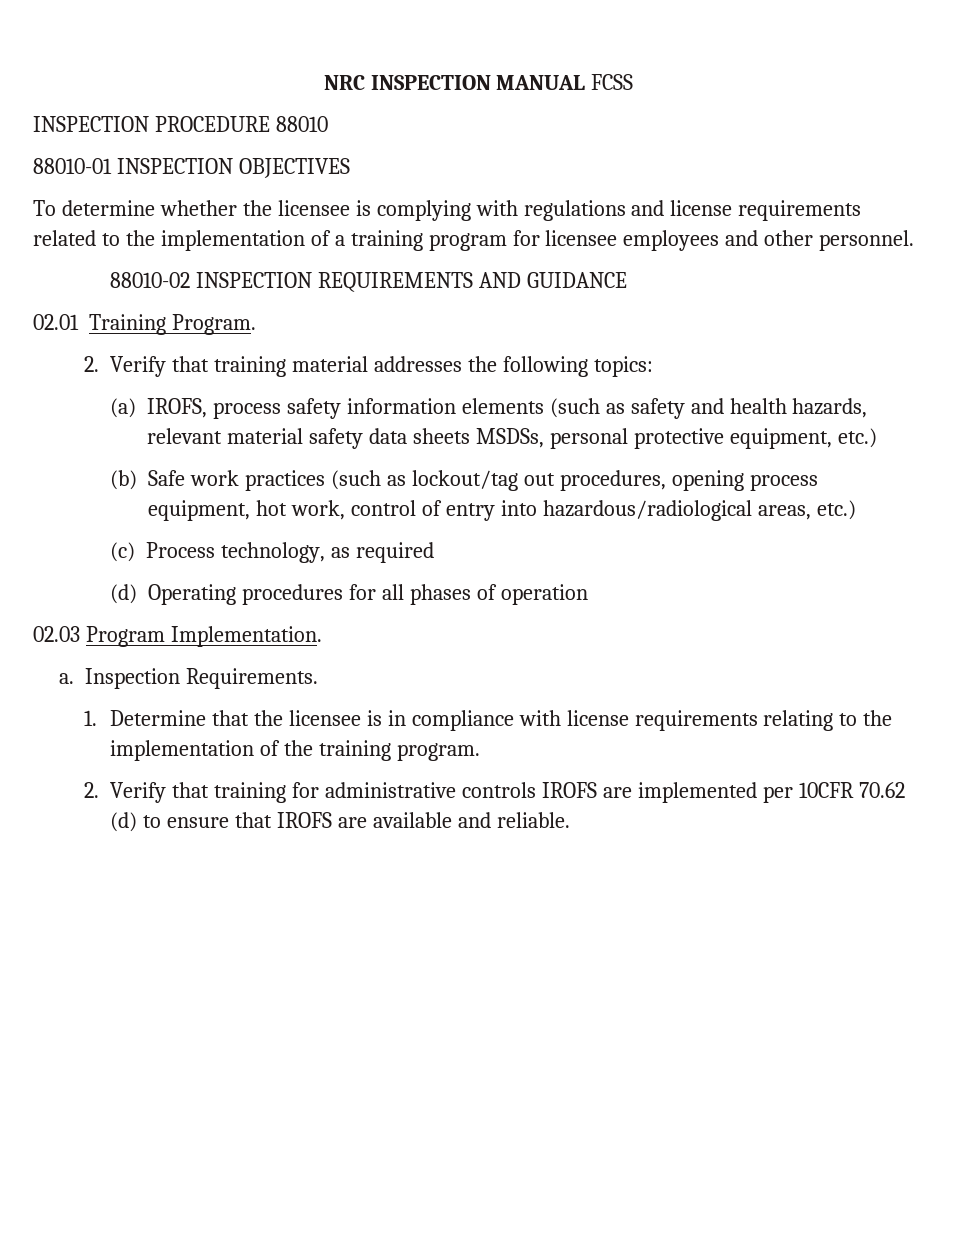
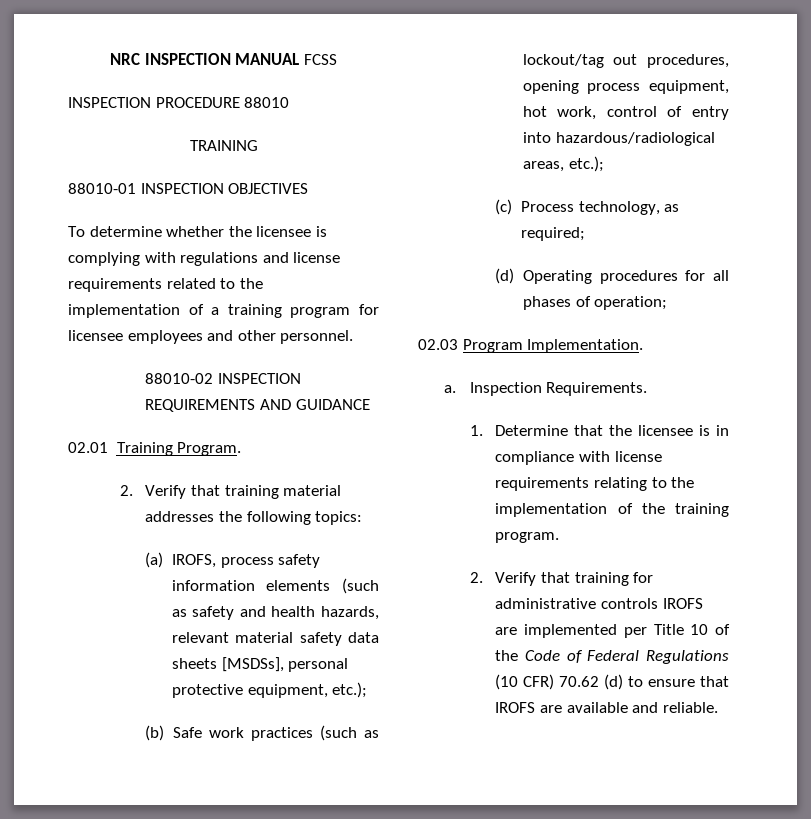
(328, 124) none -> [189,140,258,151] // TRAINING
[475,428,544,448] MSDSs, -> [221,657,284,672] [MSDSs],
[837,428,877,448] etc.) -> [332,682,368,698] etc.);
[816,500,856,520] etc.) -> [568,156,604,172] etc.);
[355,542,434,563] required -> [521,227,586,241] required;
[500,584,588,605] operation -> [594,296,668,310] operation;
[798,782,854,798] 10CFR -> [653,624,730,635] [495,650,729,664] [495,674,555,690] Title 10 of the Code of Federal Regulations (10 CFR)

